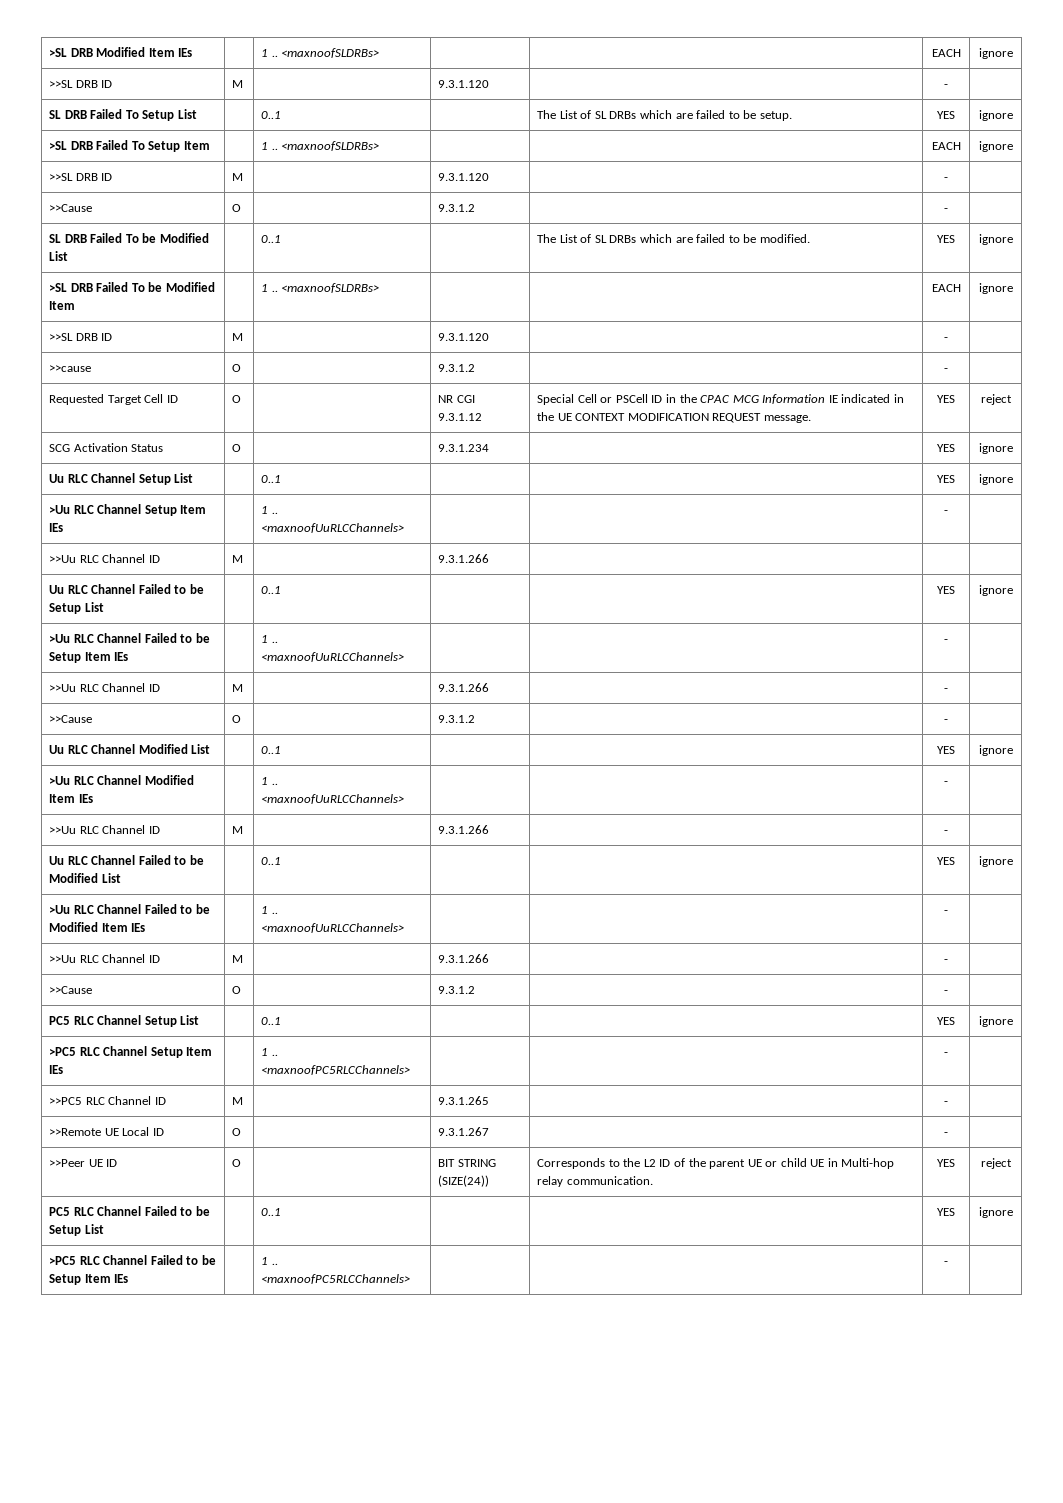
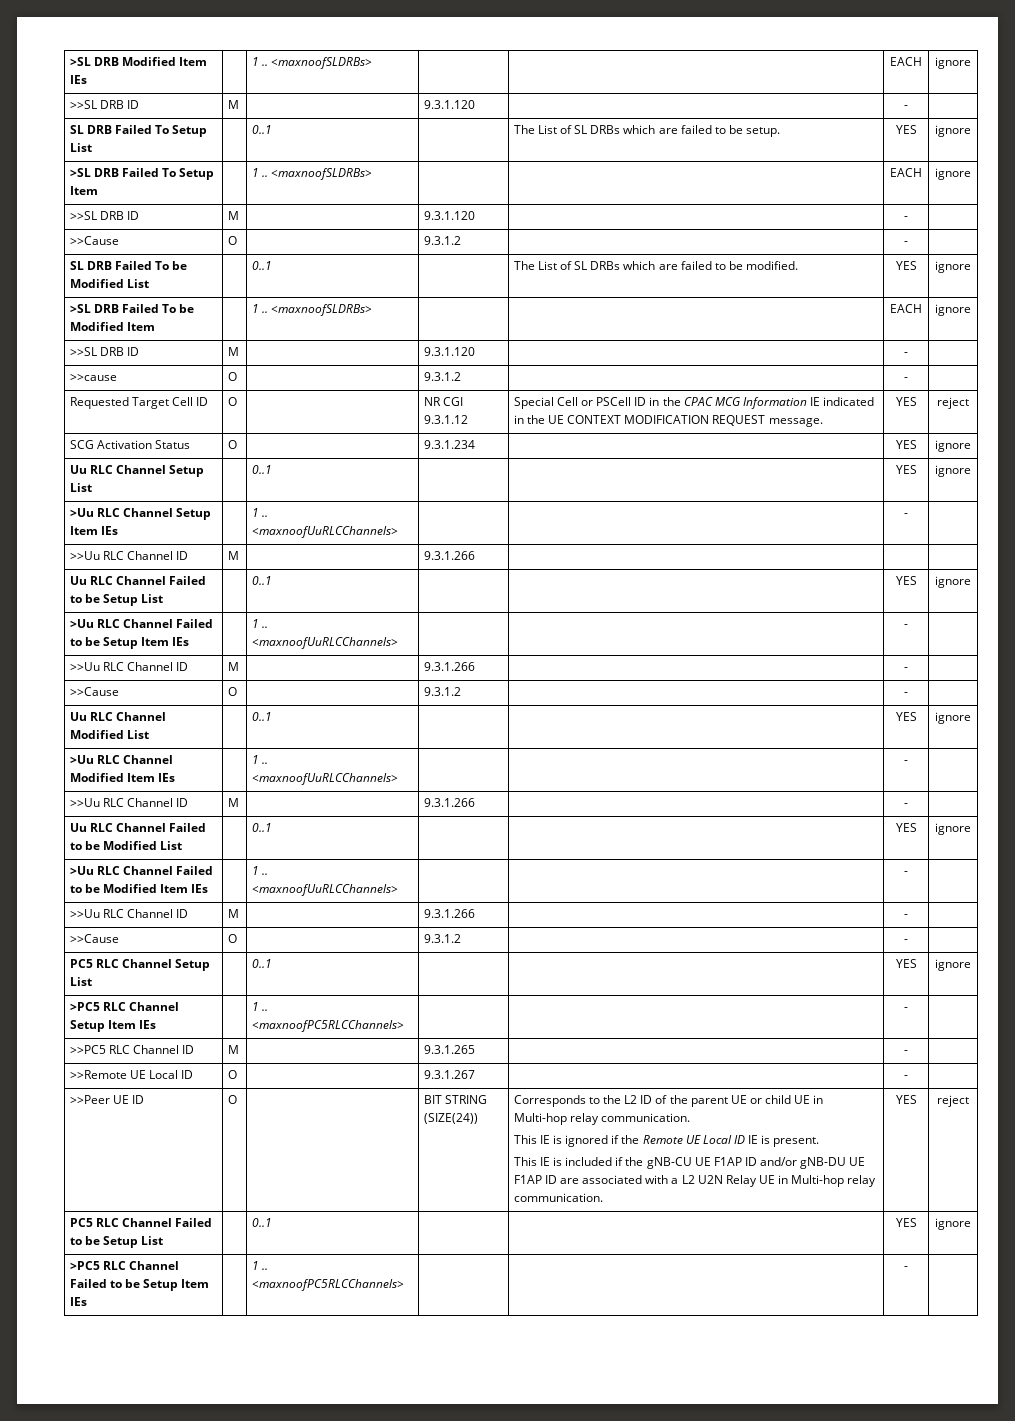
(653, 1180) none -> [513,1135,820,1147] [513,1157,866,1169] [513,1175,877,1187] [513,1193,603,1202] // This IE is ignored if the Remote UE Local ID IE is present. // This IE is included if the gNB-CU UE F1AP ID and/or gNB-DU UE F1AP ID are associated with a L2 U2N Relay UE in Multi-hop relay communication.

